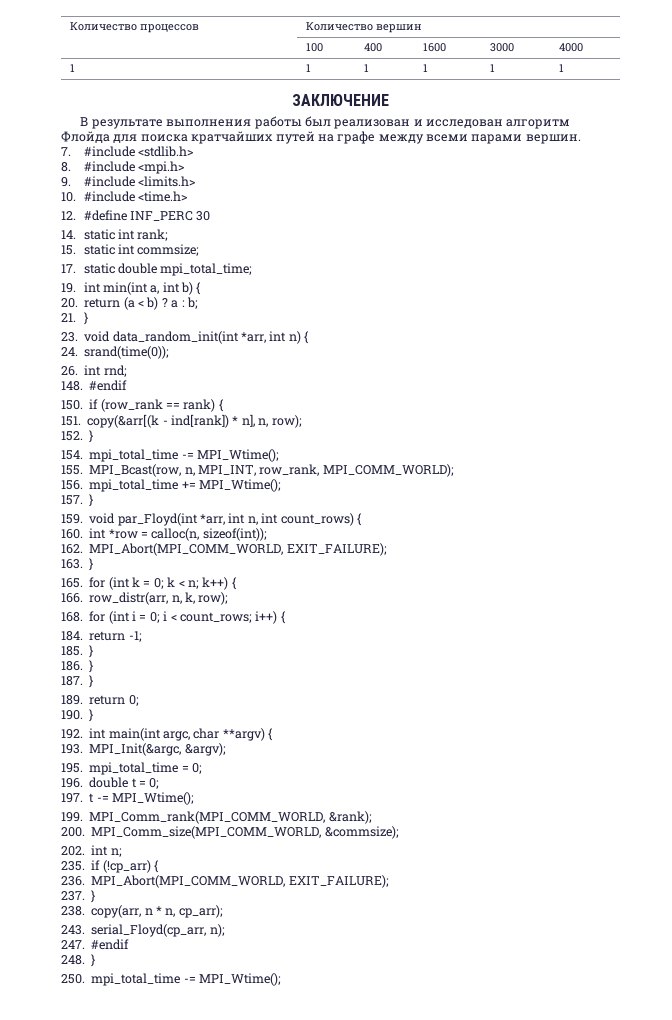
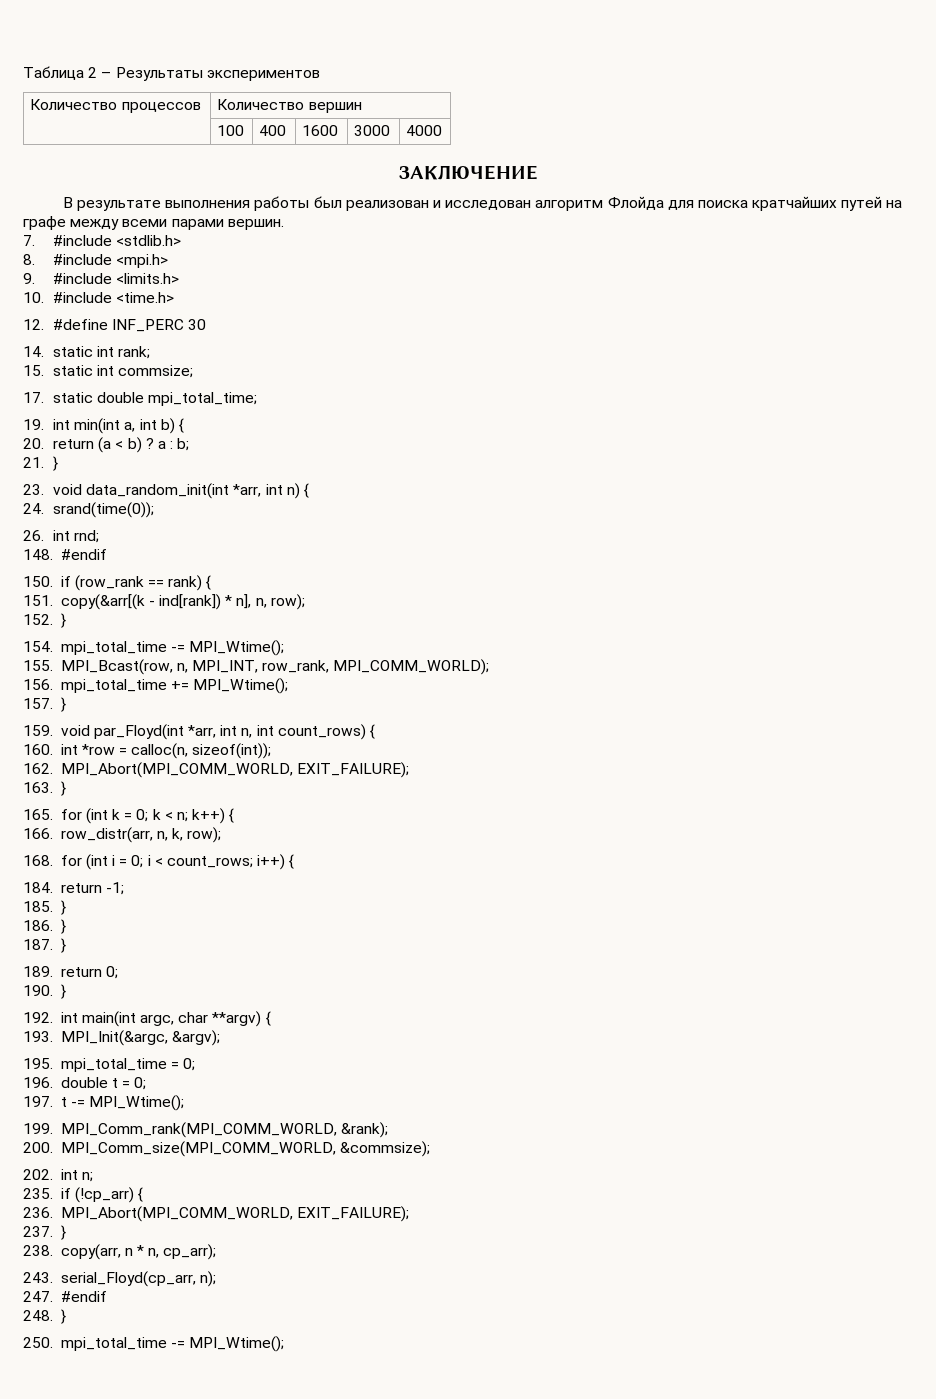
(70, 26) none -> [23,66,320,81] Таблица 2 – Результаты экспериментов //
[70,64,76,72] [306,64,312,72] [364,64,370,72] [423,64,429,72] [490,64,496,72] [559,64,565,72] // 1 | 1 | 1 | 1 | 1 | 1 -> (443, 130) none

